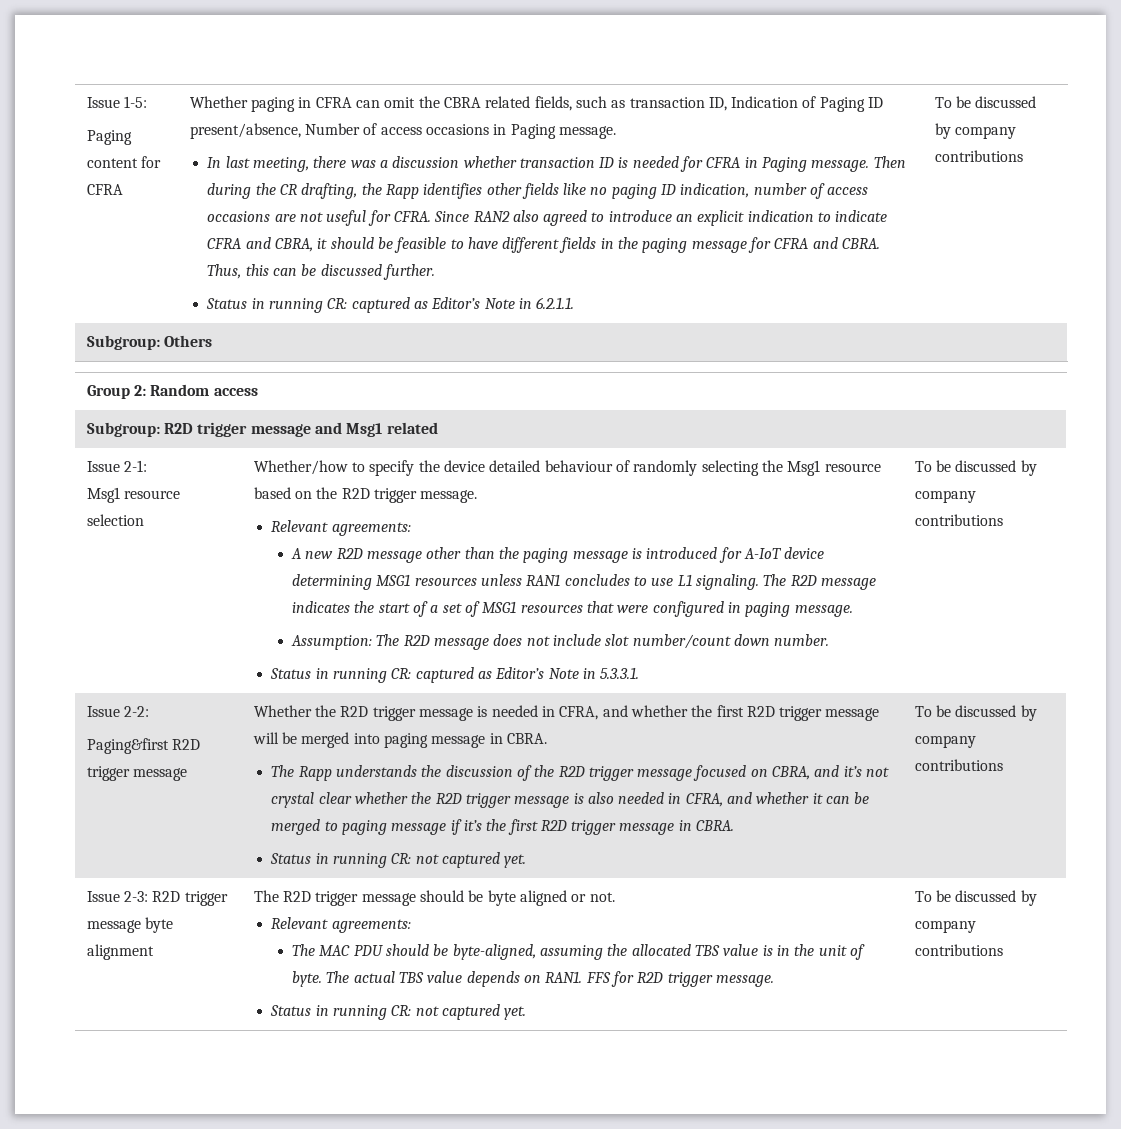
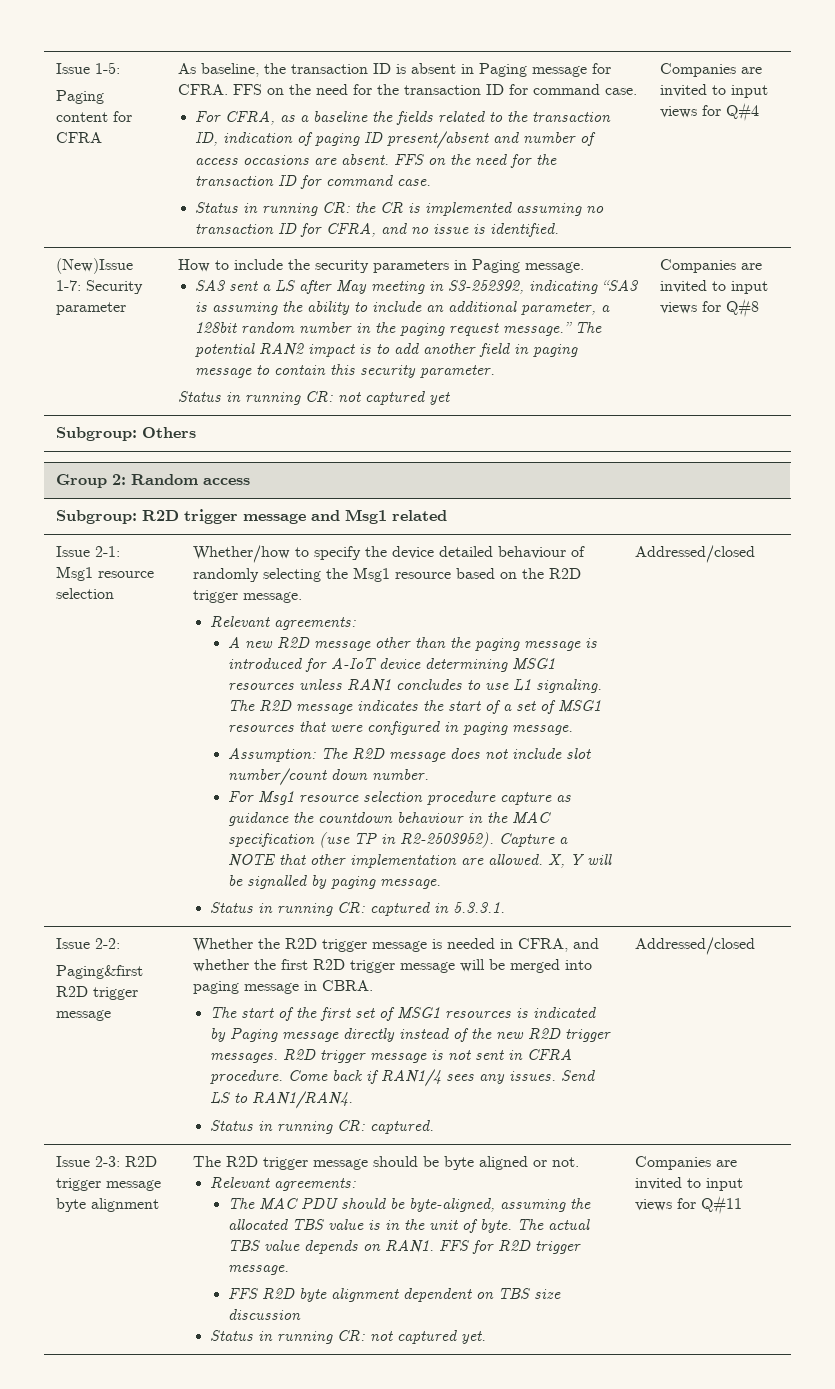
[189,96,884,112] [189,123,616,139] [207,156,906,172] [207,183,750,199] Whether paging in CFRA can omit the CBRA related fields, such as transaction ID, Indication of Paging ID present/absence, Number of access occasions in Paging message. // In last meeting, there was a discussion whether transaction ID is needed for CFRA in Paging message. Then during the CR drafting, the Rapp identifies other fields like no paging ID indication, -> [177,63,611,77] [177,84,637,95] [195,110,612,125] [195,131,520,149] As baseline, the transaction ID is absent in Paging message for CFRA. FFS on the need for the transaction ID for command case. // For CFRA, as a baseline the fields related to the transaction ID, indication of paging ID present/absent and
[299,210,888,226] [207,237,881,253] [207,264,435,280] [206,297,575,313] [934,96,1037,108] [934,123,1017,139] [934,150,1023,162] not useful for CFRA. Since RAN2 also agreed to introduce an explicit indication to indicate CFRA and CBRA, it should be feasible to have different fields in the paging message for CFRA and CBRA. Thus, this can be discussed further. // Status in running CR: captured as Editor’s Note in 6.2.1.1. | To be discussed by company contributions -> [341,154,558,168] [195,175,432,189] [195,202,605,216] [195,222,560,237] [659,63,762,77] [659,84,768,98] [659,102,759,122] [55,258,133,274] [55,280,143,294] [55,302,126,315] [177,259,584,273] [195,279,639,294] [195,301,611,315] [195,322,603,336] [195,342,579,357] [195,364,496,378] [177,391,450,405] [659,259,762,273] [659,280,768,294] [659,298,759,318] absent. FFS on the need for the transaction ID for command case. // Status in running CR: the CR is implemented assuming no transaction ID for CFRA, and no issue is identified. | Companies are invited to input views for Q#4 // (New)Issue 1-7: Security parameter | How to include the security parameters in Paging message. // SA3 sent a LS after May meeting in S3-252392, indicating “SA3 is assuming the ability to include an additional parameter, a 128bit random number in the paging request message.” The potential RAN2 impact is to add another field in paging message to contain this security parameter. // Status in running CR: not captured yet | Companies are invited to input views for Q#8
[270,667,579,683] // Status in running CR: captured as Editor’s Note -> [228,791,572,805] [228,811,552,826] [228,832,569,848] [228,854,613,868] [228,875,442,889] [210,902,431,916] // For Msg1 resource selection procedure capture as guidance the countdown behaviour in the MAC specification (use TP in R2-2503952). Capture a NOTE that other implementation are allowed. X, Y will be signalled by paging message. // Status in running CR: captured
[914,460,1037,476] [914,490,976,503] [914,514,1003,526] To be discussed by company contributions -> [634,545,755,563] Addressed/closed
[298,765,890,781] [271,792,870,808] [271,819,735,835] [270,852,527,868] [914,705,1037,721] [914,735,976,748] [914,759,1003,771] Rapp understands the discussion of the R2D trigger message focused on CBRA, and it’s not crystal clear whether the R2D trigger message is also needed in CFRA, and whether it can be merged to paging message if it’s the first R2D trigger message in CBRA. // Status in running CR: not captured yet. | To be discussed by company contributions -> [241,1007,597,1021] [210,1027,612,1042] [210,1048,573,1063] [210,1069,596,1087] [210,1091,354,1109] [210,1120,435,1134] [634,937,755,955] start of the first set of MSG1 resources is indicated by Paging message directly instead of the new R2D trigger messages. R2D trigger message is not sent in CFRA procedure. Come back if RAN1/4 sees any issues. Send LS to RAN1/RAN4. // Status in running CR: captured. | Addressed/closed
[270,1004,527,1020] [914,890,1037,906] [914,920,976,933] [914,944,1003,956] // Status in running CR: not captured yet. | To be discussed by company contributions -> [228,1288,562,1302] [228,1309,302,1320] [210,1330,487,1344] [634,1156,737,1170] [634,1177,743,1191] [634,1195,742,1215] // FFS R2D byte alignment dependent on TBS size discussion // Status in running CR: not captured yet. | Companies are invited to input views for Q#11

